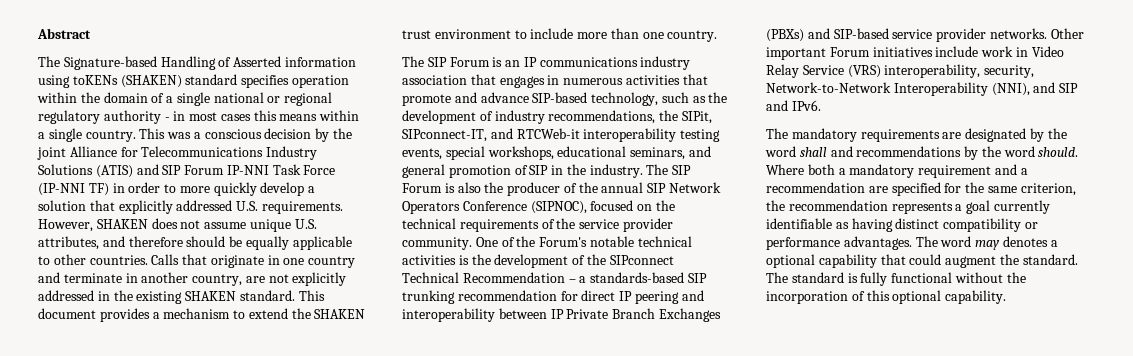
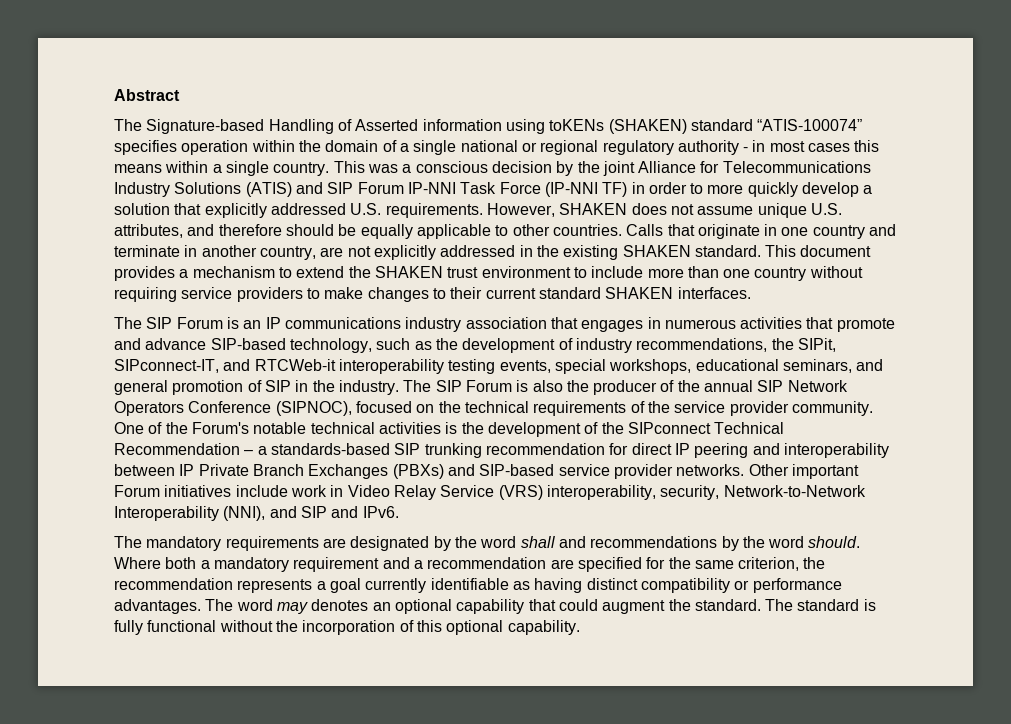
(238, 79) none -> [757,119,863,131] “ATIS-100074”
[667,30,718,42] country. -> [754,266,863,281] [114,287,751,302] country without requiring service providers to make changes to their current standard SHAKEN interfaces.
[1050,240,1058,247] a -> [372,602,391,611] an

